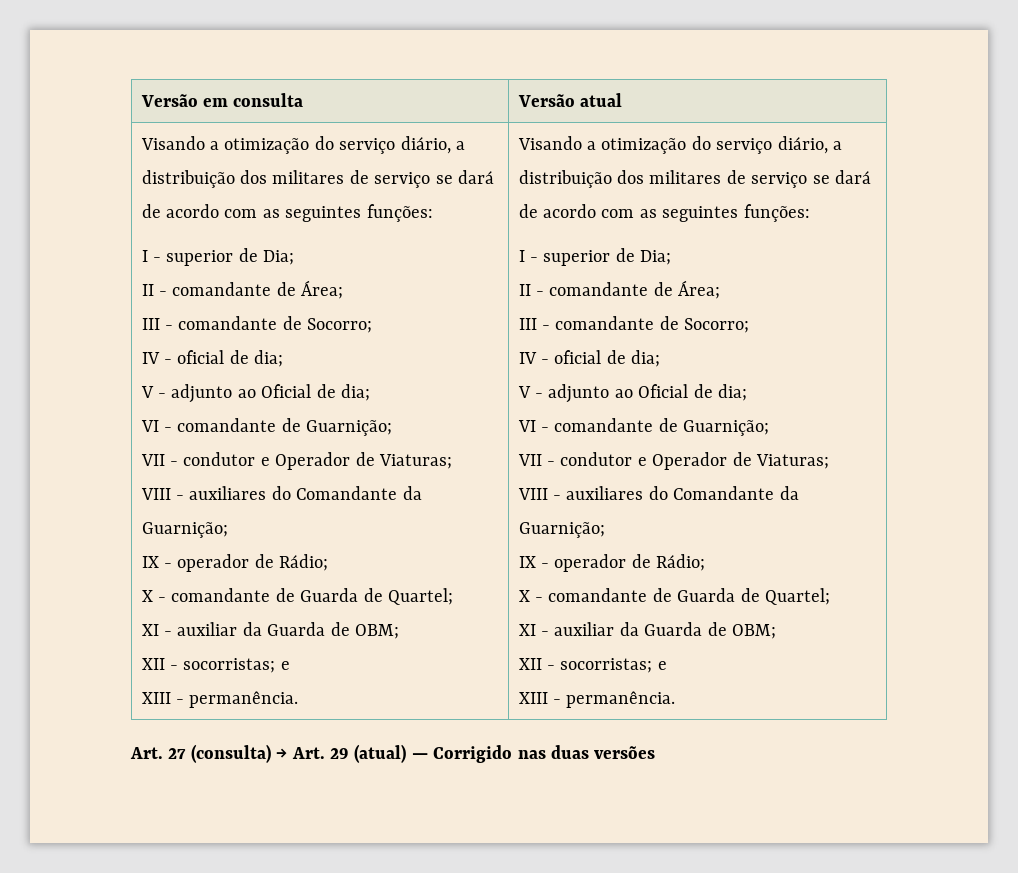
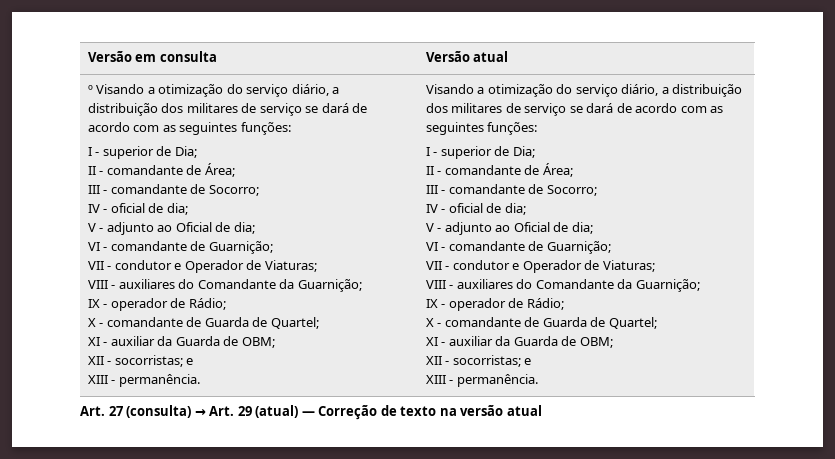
(623, 100) none -> [87,85,93,94] º
[433,745,656,763] Corrigido nas duas versões -> [318,405,542,420] Correção de texto na versão atual

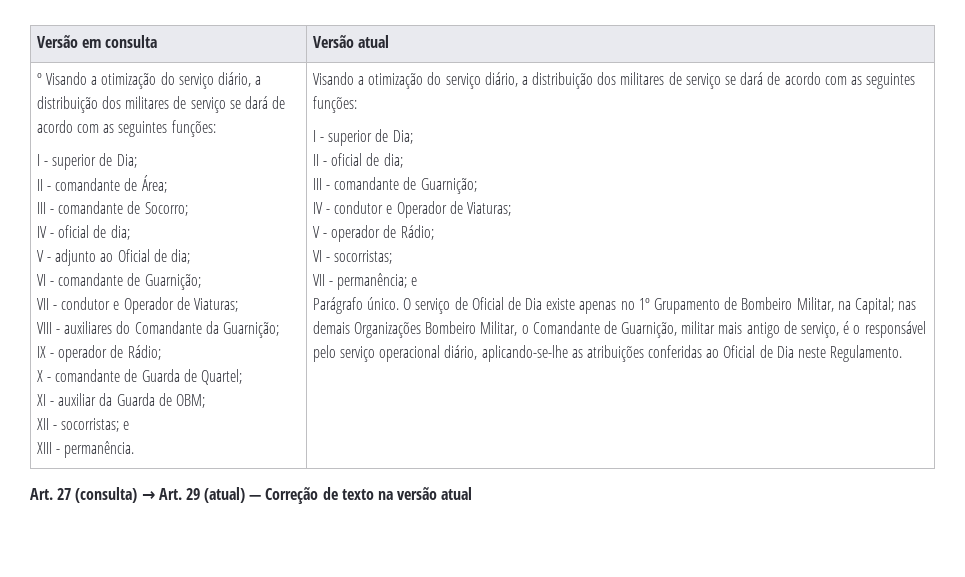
[444,163,573,177] [425,184,597,196] [425,203,526,215] [425,222,593,235] [425,241,611,254] [425,260,655,273] [425,279,700,292] [425,298,564,311] [425,317,657,329] [425,336,613,348] [425,355,532,367] [425,374,538,387] comandante de Área; // III - comandante de Socorro; // IV - oficial de dia; // V - adjunto ao Oficial de dia; // VI - comandante de Guarnição; // VII - condutor e Operador de Viaturas; // VIII - auxiliares do Comandante da Guarnição; // IX - operador de Rádio; // X - comandante de Guarda de Quartel; // XI - auxiliar da Guarda de OBM; // XII - socorristas; e // XIII - permanência. -> [331,153,403,168] [312,177,477,194] [312,201,511,218] [312,225,434,242] [312,250,393,264] [312,273,418,290] [312,297,917,314] [312,321,926,338] [312,345,903,362] oficial de dia; // III - comandante de Guarnição; // IV - condutor e Operador de Viaturas; // V - operador de Rádio; // VI - socorristas; // VII - permanência; e // Parágrafo único. O serviço de Oficial de Dia existe apenas no 1º Grupamento de Bombeiro Militar, na Capital; nas demais Organizações Bombeiro Militar, o Comandante de Guarnição, militar mais antigo de serviço, é o responsável pelo serviço operacional diário, aplicando-se-lhe as atribuições conferidas ao Oficial de Dia neste Regulamento.

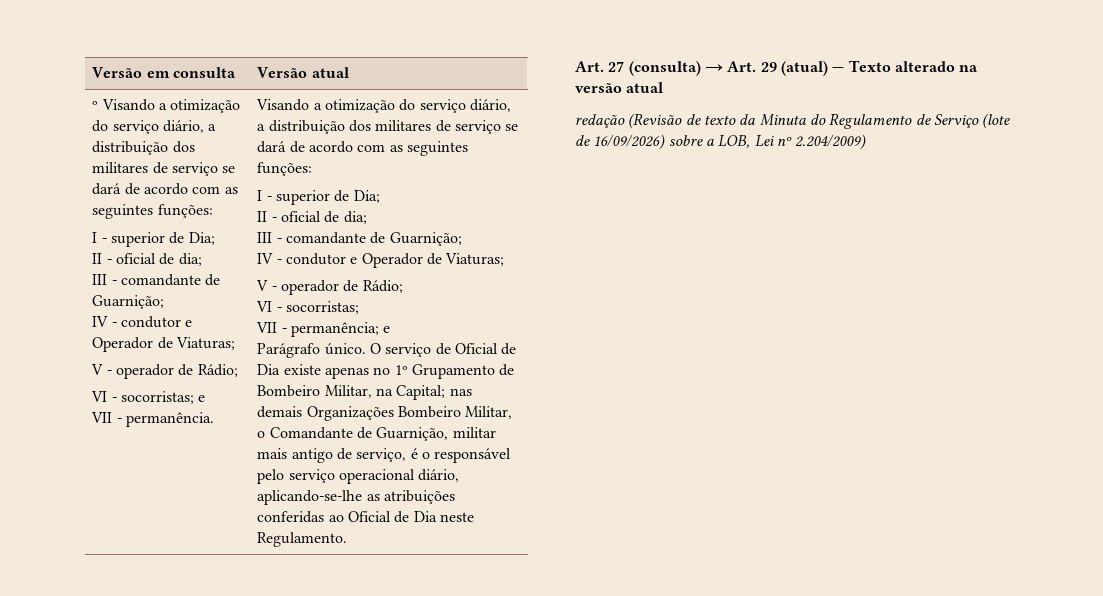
[55,175,167,193] [36,201,188,216] [36,225,130,240] [36,249,190,266] [36,273,201,290] [36,297,238,314] [36,321,279,338] [36,345,161,362] [36,369,242,385] [36,393,205,408] [36,418,49,430] comandante de Área; // III - comandante de Socorro; // IV - oficial de dia; // V - adjunto ao Oficial de dia; // VI - comandante de Guarnição; // VII - condutor e Operador de Viaturas; // VIII - auxiliares do Comandante da Guarnição; // IX - operador de Rádio; // X - comandante de Guarda de Quartel; // XI - auxiliar da Guarda de OBM; // XII -> [115,253,202,266] [92,274,221,286] [92,295,165,309] [92,316,193,328] [92,337,235,352] [91,364,238,379] [91,391,108,402] oficial de dia; // III - comandante de Guarnição; // IV - condutor e Operador de Viaturas; // V - operador de Rádio; // VI
[36,442,52,454] XIII -> [91,412,113,423] VII
[265,487,374,504] Correção de texto -> [848,60,955,72] Texto alterado
(473, 493) none -> [575,113,1011,129] [575,134,867,150] // redação (Revisão de texto da Minuta do Regulamento de Serviço (lote de 16/09/2026) sobre a LOB, Lei nº 2.204/2009)

